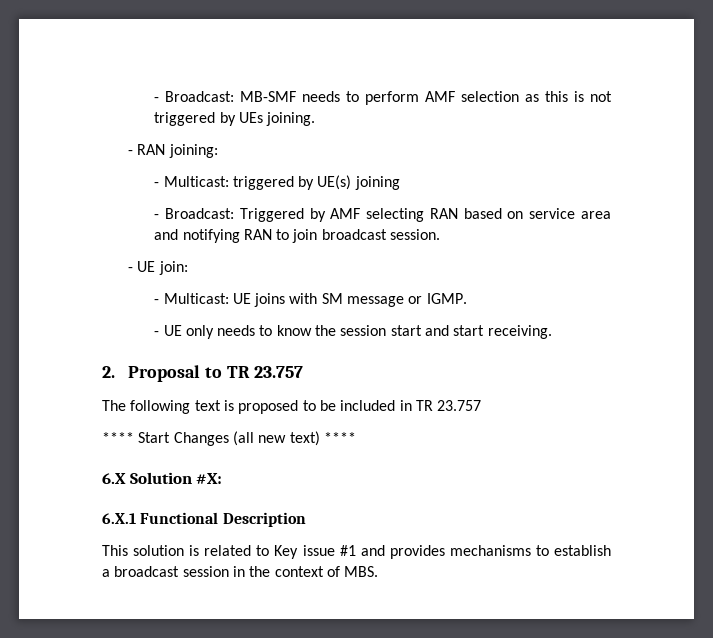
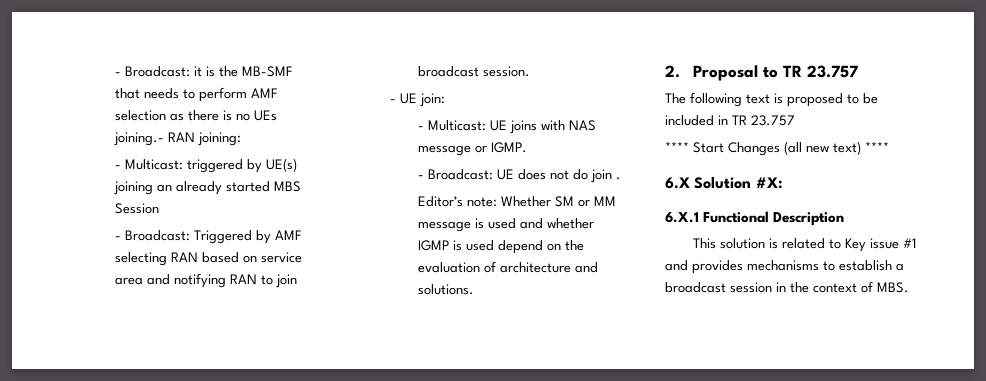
[154,91,297,102] - Broadcast: MB-SMF -> [115,66,294,77] [115,88,141,99] - Broadcast: it is the MB-SMF that
[545,91,612,102] [154,112,316,126] [128,150,134,155] this is not triggered by UEs joining. // - -> [188,110,278,121] [114,132,165,146] there is no UEs joining.-
(400, 183) none -> [157,181,302,195] [115,203,160,214] an already started MBS Session
[321,293,343,304] SM -> [569,120,597,131] NAS
[163,325,552,339] UE only needs to know the session start and start receiving. -> [428,169,622,183] [418,196,617,207] [418,218,595,232] [418,240,585,254] [418,261,599,273] [418,284,475,295] Broadcast: UE does not do join . // Editor’s note: Whether SM or MM message is used and whether IGMP is used depend on the evaluation of architecture and solutions.

